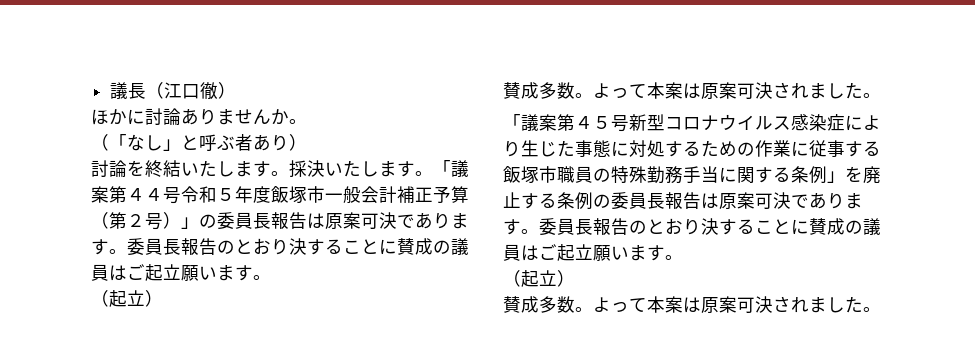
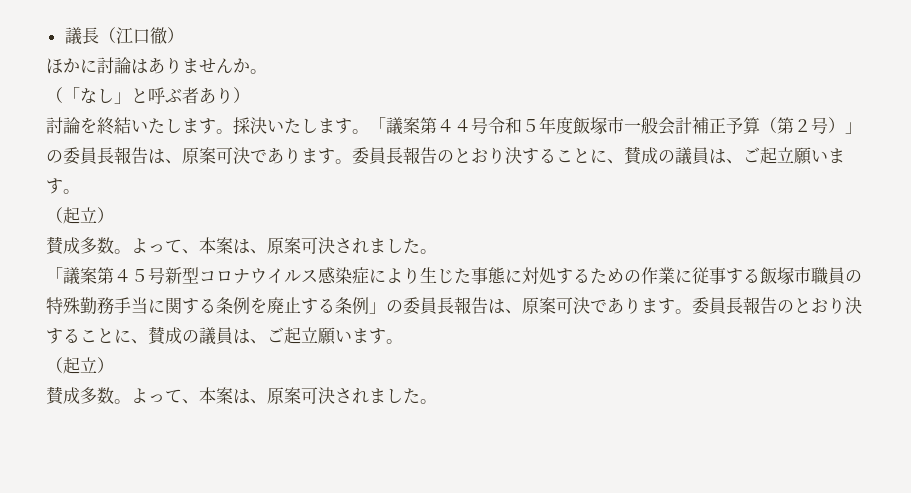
(181, 116) none -> [131,59,148,74] は
(325, 221) none -> [165,159,182,164] 、
[397,238,469,255] [91,264,127,281] 賛成の議員は -> [607,146,743,165] 、賛成の議員は、
[647,82,701,99] 本案は -> [182,237,267,254] 、本案は、
[827,171,845,183] 」 -> (250, 305) none
[593,192,719,209] の委員長報告は -> [369,297,522,315] 」の委員長報告は、
[809,218,881,235] [503,244,539,261] 賛成の議員は -> [131,326,267,345] 、賛成の議員は、
[647,296,701,313] 本案は -> [182,387,267,404] 、本案は、

